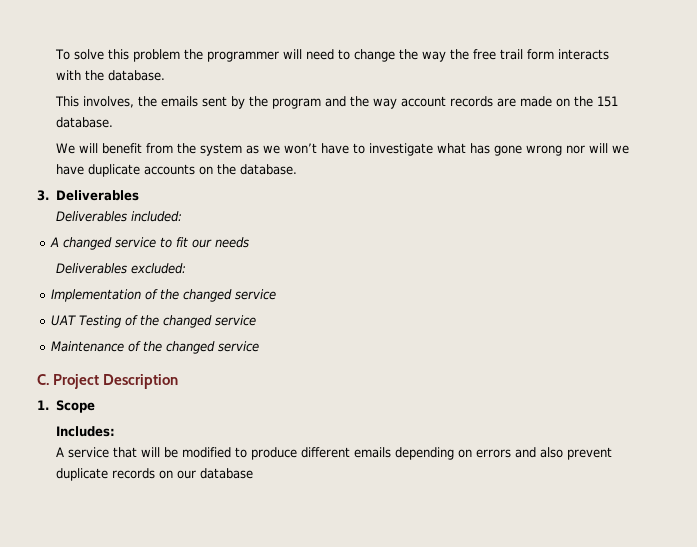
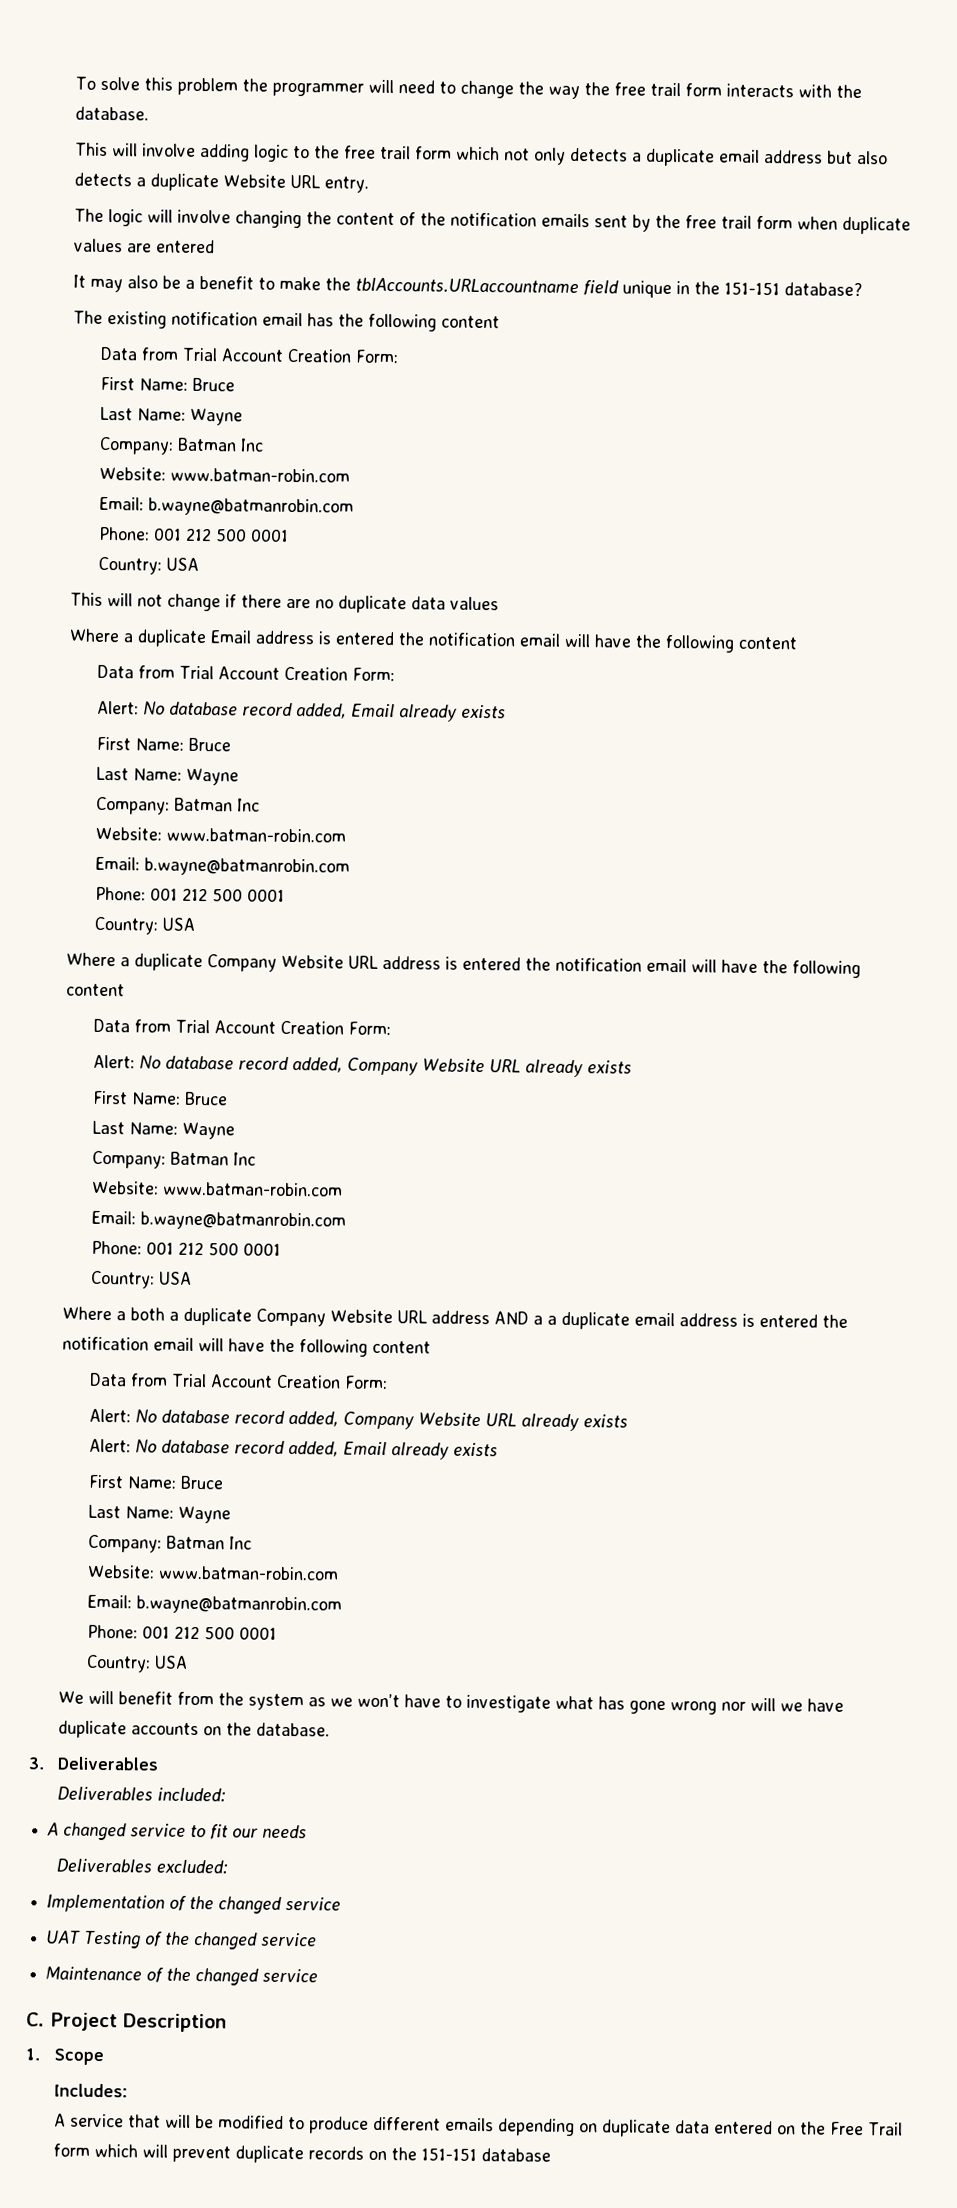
[82,96,618,109] [55,117,113,128] involves, the emails sent by the program and the way account records are made on the 151 database. -> [111,143,888,167] [73,172,369,193] [73,208,911,235] [73,238,215,254] [72,274,863,299] [72,310,500,332] [100,346,400,364] [100,376,236,392] [100,406,244,426] [99,436,265,455] [99,466,351,483] [99,496,355,517] [98,526,290,542] [98,556,200,575] [69,592,499,614] [68,628,797,653] [97,664,396,682] [97,700,507,722] [96,736,232,752] [96,766,240,786] [96,796,261,815] [95,826,347,843] [95,856,351,877] [95,886,286,902] [94,916,196,935] [65,952,861,979] [65,983,125,997] [93,1018,392,1036] [93,1054,633,1078] [92,1090,229,1106] [92,1120,236,1140] [92,1150,257,1169] [92,1180,344,1197] [91,1210,347,1231] [91,1240,282,1256] [91,1270,193,1289] [61,1306,848,1330] [61,1336,431,1357] [89,1372,389,1390] [89,1408,629,1432] [89,1438,499,1460] [88,1474,225,1490] [88,1504,232,1524] [88,1534,253,1553] [87,1564,340,1581] [87,1594,343,1615] [87,1624,278,1640] [86,1654,189,1673] will involve adding logic to the free trail form which not only detects a duplicate email address but also detects a duplicate Website URL entry. // The logic will involve changing the content of the notification emails sent by the free trail form when duplicate values are entered // It may also be a benefit to make the tblAccounts.URLaccountname field unique in the 151-151 database? // The existing notification email has the following content // Data from Trial Account Creation Form: // First Name: Bruce // Last Name: Wayne // Company: Batman Inc // Website: www.batman-robin.com // Email: b.wayne@batmanrobin.com // Phone: 001 212 500 0001 // Country: USA // This will not change if there are no duplicate data values // Where a duplicate Email address is entered the notification email will have the following content // Data from Trial Account Creation Form: // Alert: No database record added, Email already exists // First Name: Bruce // Last Name: Wayne // Company: Batman Inc // Website: www.batman-robin.com // Email: b.wayne@batmanrobin.com // Phone: 001 212 500 0001 // Country: USA // Where a duplicate Company Website URL address is entered the notification email will have the following content // Data from Trial Account Creation Form: // Alert: No database record added, Company Website URL already exists // First Name: Bruce // Last Name: Wayne // Company: Batman Inc // Website: www.batman-robin.com // Email: b.wayne@batmanrobin.com // Phone: 001 212 500 0001 // Country: USA // Where a both a duplicate Company Website URL address AND a a duplicate email address is entered the notification email will have the following content // Data from Trial Account Creation Form: // Alert: No database record added, Company Website URL already exists // Alert: No database record added, Email already exists // First Name: Bruce // Last Name: Wayne // Company: Batman Inc // Website: www.batman-robin.com // Email: b.wayne@batmanrobin.com // Phone: 001 212 500 0001 // Country: USA
[475,447,563,458] errors and also -> [601,2119,903,2138] [52,2143,168,2158] duplicate data entered on the Free Trail form which will
[176,470,196,479] our -> [390,2147,477,2162] the 151-151

